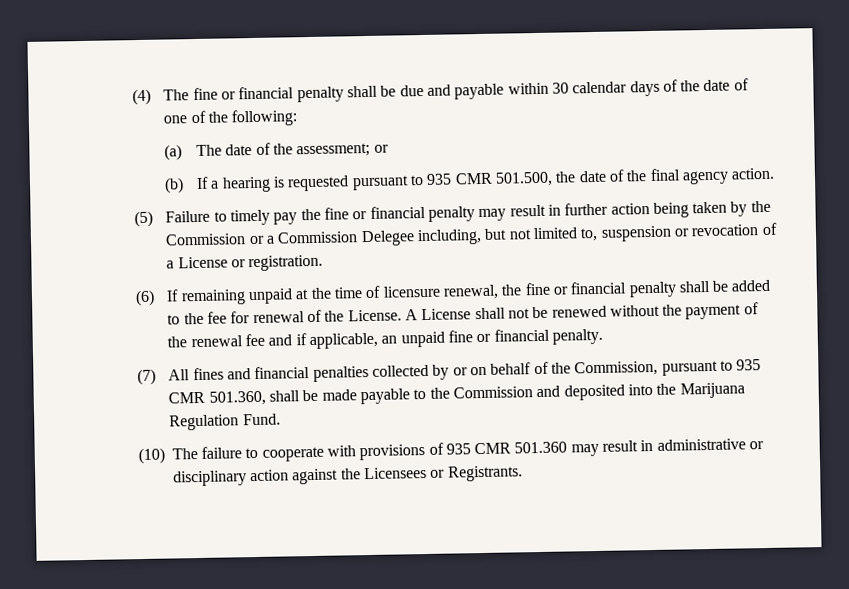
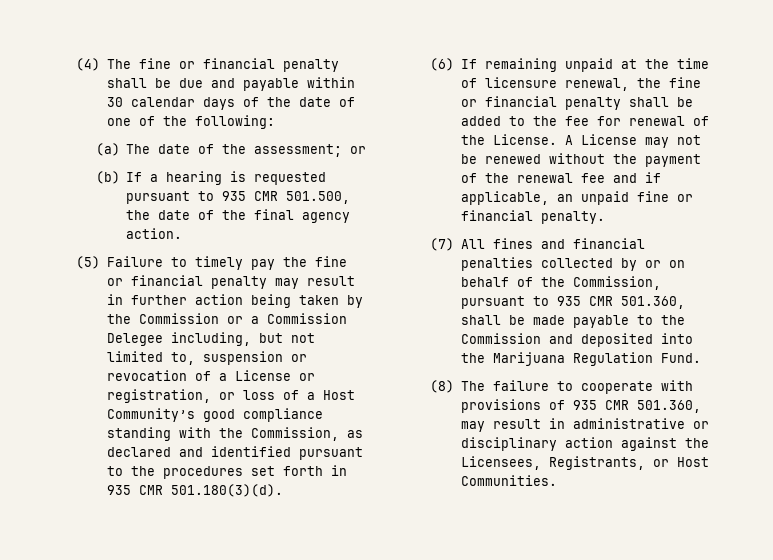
[248,254,324,272] registration. -> [106,389,355,403] [106,408,323,422] [106,427,363,441] [106,446,363,460] [106,465,347,479] [106,484,283,497] registration, or loss of a Host Community’s good compliance standing with the Commission, as declared and identified pursuant to the procedures set forth in 935 CMR 501.180(3)(d).
[474,307,506,320] shall -> [644,137,669,148] may
[137,447,165,465] (10) -> [430,380,455,393] (8)
[514,441,568,454] 501.360 -> [636,400,701,413] 501.360,
[363,465,523,482] Licensees or Registrants. -> [460,456,709,470] [460,475,557,486] Licensees, Registrants, or Host Communities.

